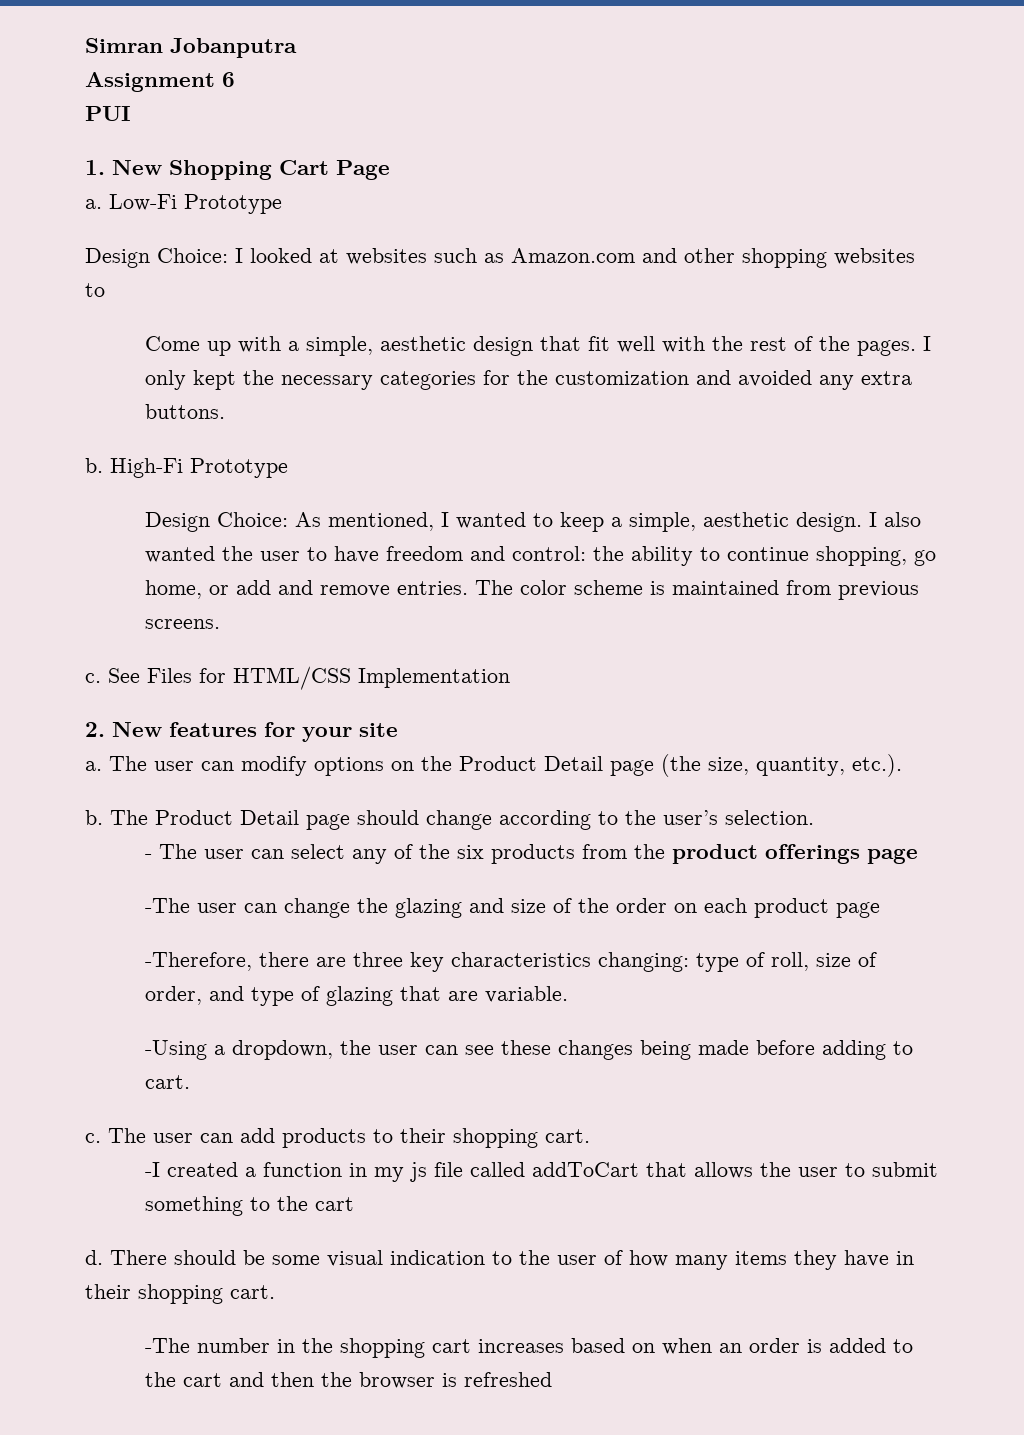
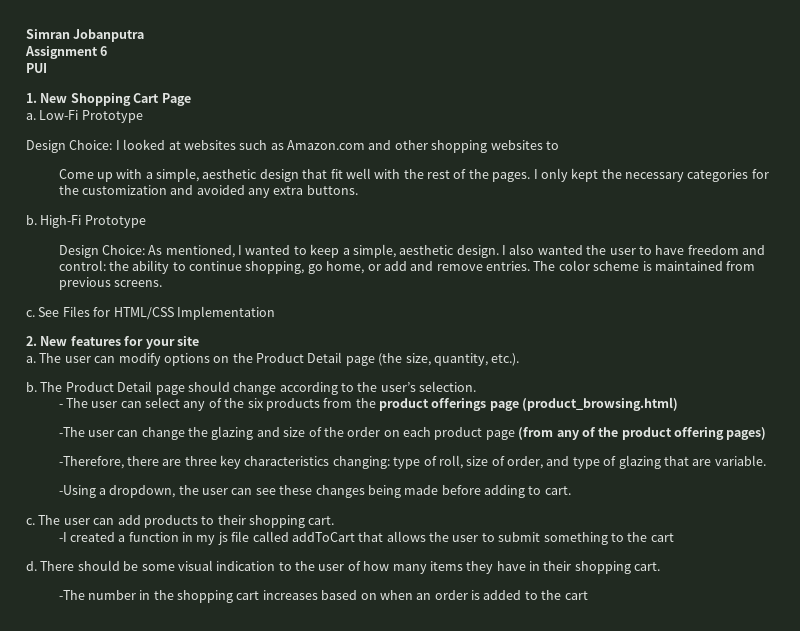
(919, 856) none -> [522,397,679,411] (product_browsing.html)
(881, 910) none -> [518,427,767,440] (from any of the product offering pages)
[229,1372,553,1389] and then the browser is refreshed -> (588, 595) none

